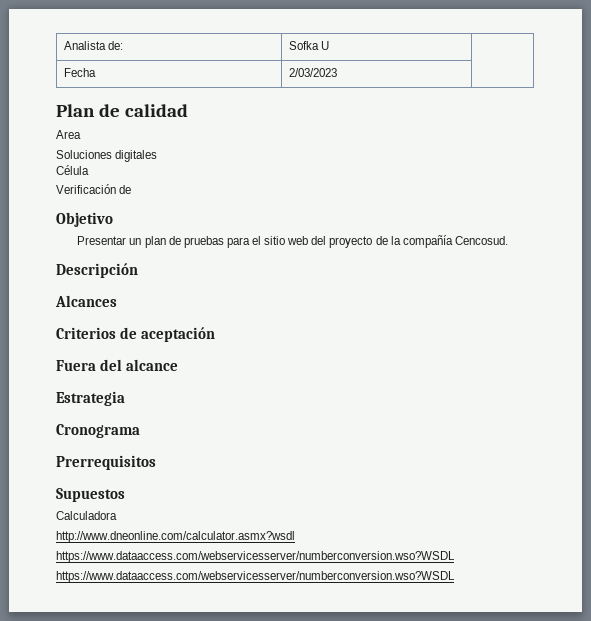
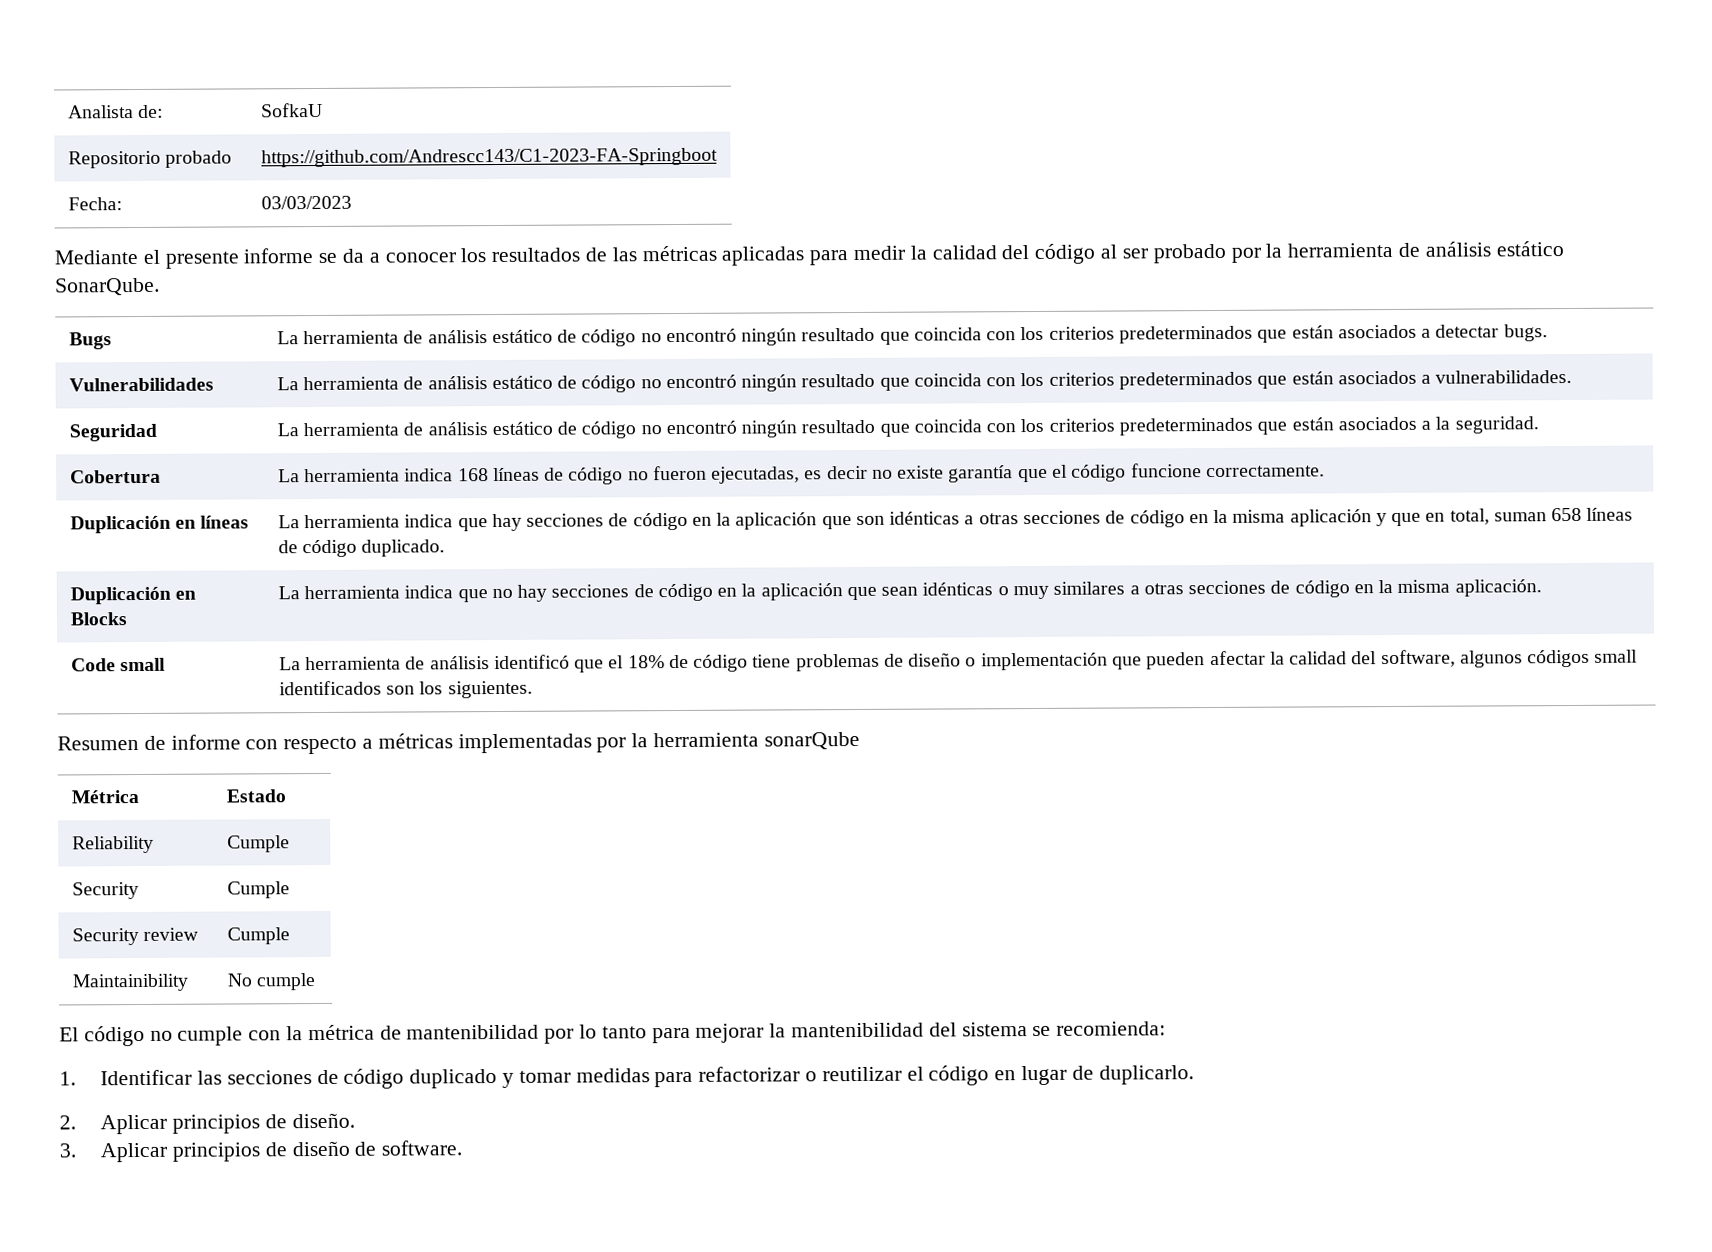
[288,41,329,50] [63,68,96,77] [288,68,337,77] [56,104,188,117] [56,130,81,139] [56,150,158,162] [56,165,89,175] [56,184,132,194] [56,212,113,227] [77,235,508,248] [56,263,138,278] [55,295,117,307] [56,327,215,342] [56,359,178,371] [56,391,125,406] [56,424,140,438] [56,455,156,470] [56,488,125,502] [56,511,117,520] [56,531,295,543] [56,551,455,563] [56,571,455,583] Sofka U | // Fecha | 2/03/2023 | // Plan de calidad // Area // Soluciones digitales // Célula // Verificación de // Objetivo // Presentar un plan de pruebas para el sitio web del proyecto de la compañía Cencosud. // Descripción // Alcances // Criterios de aceptación // Fuera del alcance // Estrategia // Cronograma // Prerrequisitos // Supuestos // Calculadora // http://www.dneonline.com/calculator.asmx?wsdl // https://www.dataaccess.com/webservicesserver/numberconversion.wso?WSDL // https://www.dataaccess.com/webservicesserver/numberconversion.wso?WSDL -> [260,102,323,118] [67,150,233,169] [260,147,718,168] [67,197,122,211] [260,195,352,210] [54,241,1564,269] [55,277,160,296] [68,332,112,350] [276,324,1548,347] [68,377,214,392] [276,369,1573,393] [68,423,157,442] [276,416,1539,439] [69,469,161,484] [277,463,1325,485] [69,515,250,534] [277,507,1634,532] [277,539,446,558] [69,586,197,605] [69,612,127,626] [277,579,1542,603] [70,657,167,672] [278,649,1639,673] [278,680,533,699] [57,731,860,755] [70,790,139,804] [225,789,286,803] [71,835,154,854] [226,835,290,853] [71,882,139,900] [226,881,290,899] [71,927,199,946] [226,927,290,945] [71,973,189,992] [226,973,317,991] [59,1021,1167,1047] [59,1065,1194,1089] [59,1112,355,1135] [59,1140,463,1163] SofkaU // Repositorio probado | https://github.com/Andrescc143/C1-2023-FA-Springboot // Fecha: | 03/03/2023 // Mediante el presente informe se da a conocer los resultados de las métricas aplicadas para medir la calidad del código al ser probado por la herramienta de análisis estático SonarQube. // Bugs | La herramienta de análisis estático de código no encontró ningún resultado que coincida con los criterios predeterminados que están asociados a detectar bugs. // Vulnerabilidades | La herramienta de análisis estático de código no encontró ningún resultado que coincida con los criterios predeterminados que están asociados a vulnerabilidades. // Seguridad | La herramienta de análisis estático de código no encontró ningún resultado que coincida con los criterios predeterminados que están asociados a la seguridad. // Cobertura | La herramienta indica 168 líneas de código no fueron ejecutadas, es decir no existe garantía que el código funcione correctamente. // Duplicación en líneas | La herramienta indica que hay secciones de código en la aplicación que son idénticas a otras secciones de código en la misma aplicación y que en total, suman 658 líneas de código duplicado. // Duplicación en Blocks | La herramienta indica que no hay secciones de código en la aplicación que sean idénticas o muy similares a otras secciones de código en la misma aplicación. // Code small | La herramienta de análisis identificó que el 18% de código tiene problemas de diseño o implementación que pueden afectar la calidad del software, algunos códigos small identificados son los siguientes. // Resumen de informe con respecto a métricas implementadas por la herramienta sonarQube // Métrica | Estado // Reliability | Cumple // Security | Cumple // Security review | Cumple // Maintainibility | No cumple // El código no cumple con la métrica de mantenibilidad por lo tanto para mejorar la mantenibilidad del sistema se recomienda: // 1. Identificar las secciones de código duplicado y tomar medidas para refactorizar o reutilizar el código en lugar de duplicarlo. // 2. Aplicar principios de diseño. // 3. Aplicar principios de diseño de software.

